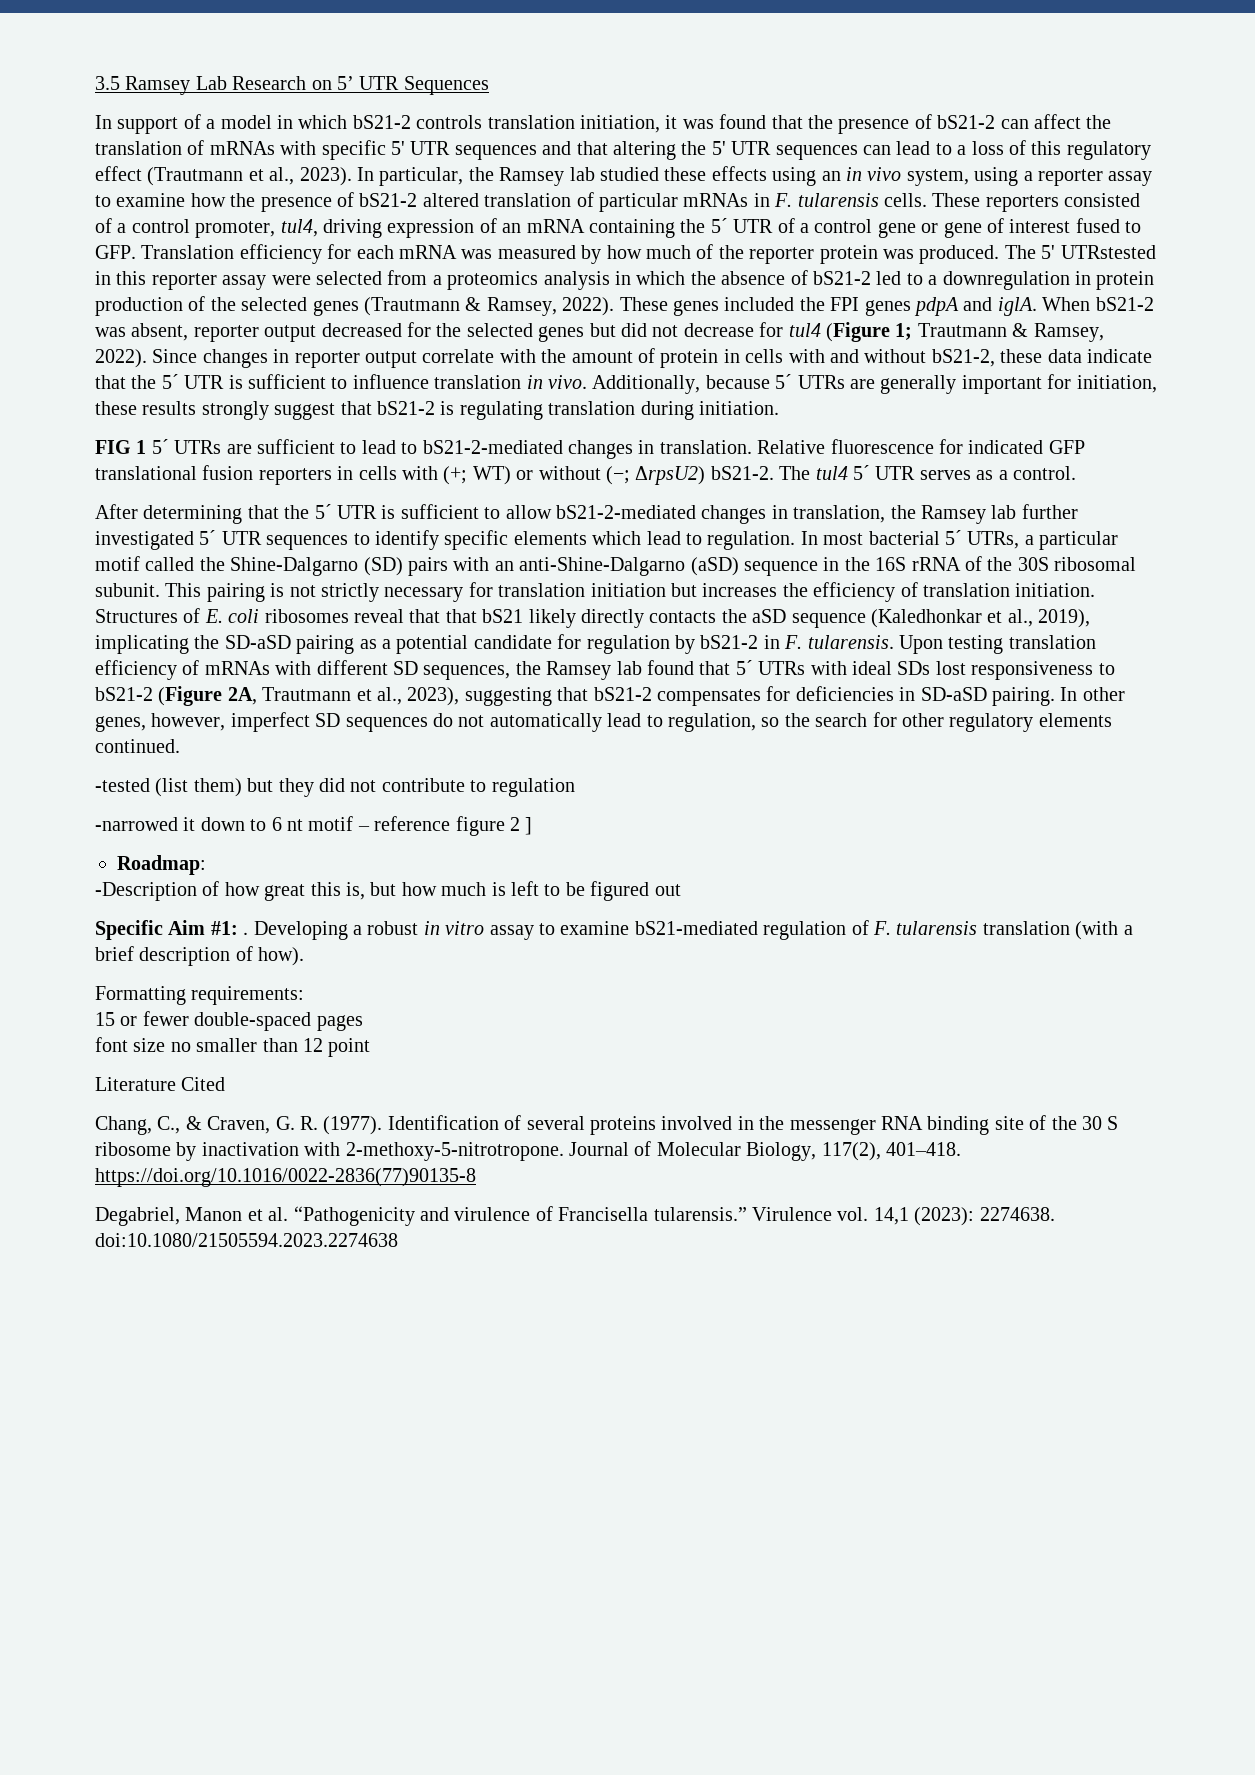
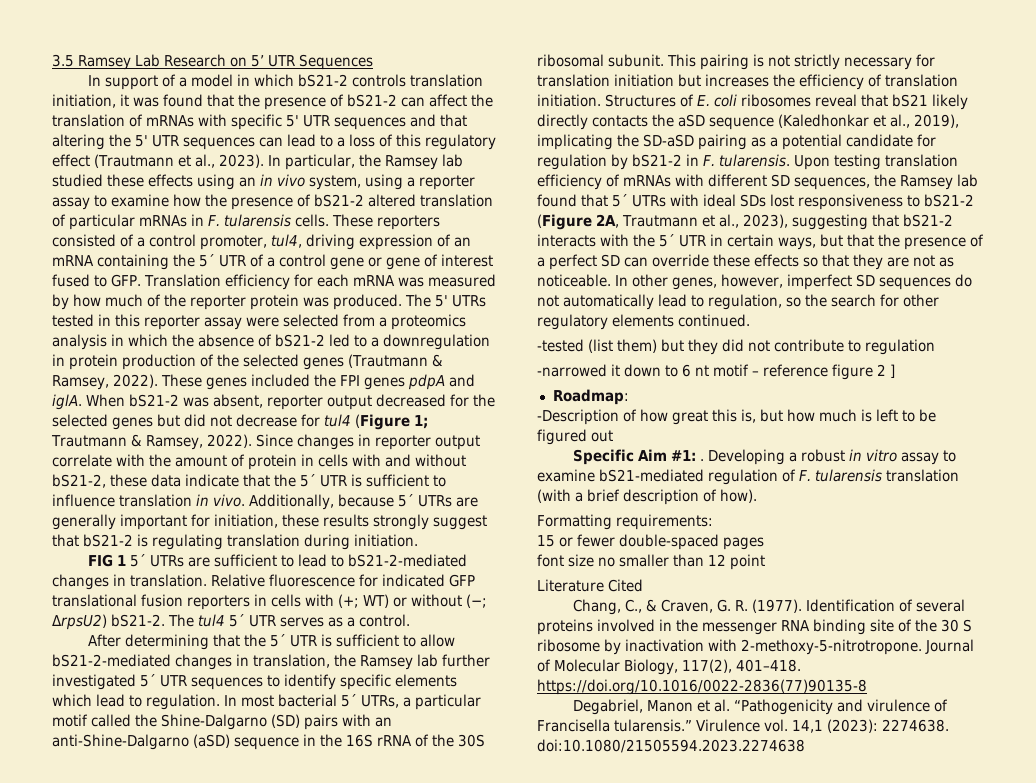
[1060,245,1156,259] UTRstested -> [452,295,486,307] [52,314,94,327] UTRs tested
[445,609,477,623] that -> (888, 100) none
[656,686,1055,706] compensates for deficiencies in SD-aSD pairing. -> [537,234,984,250] [537,254,954,270] [537,274,611,287] interacts with the 5ˊ UTR in certain ways, but that the presence of a perfect SD can override these effects so that they are not as noticeable.

